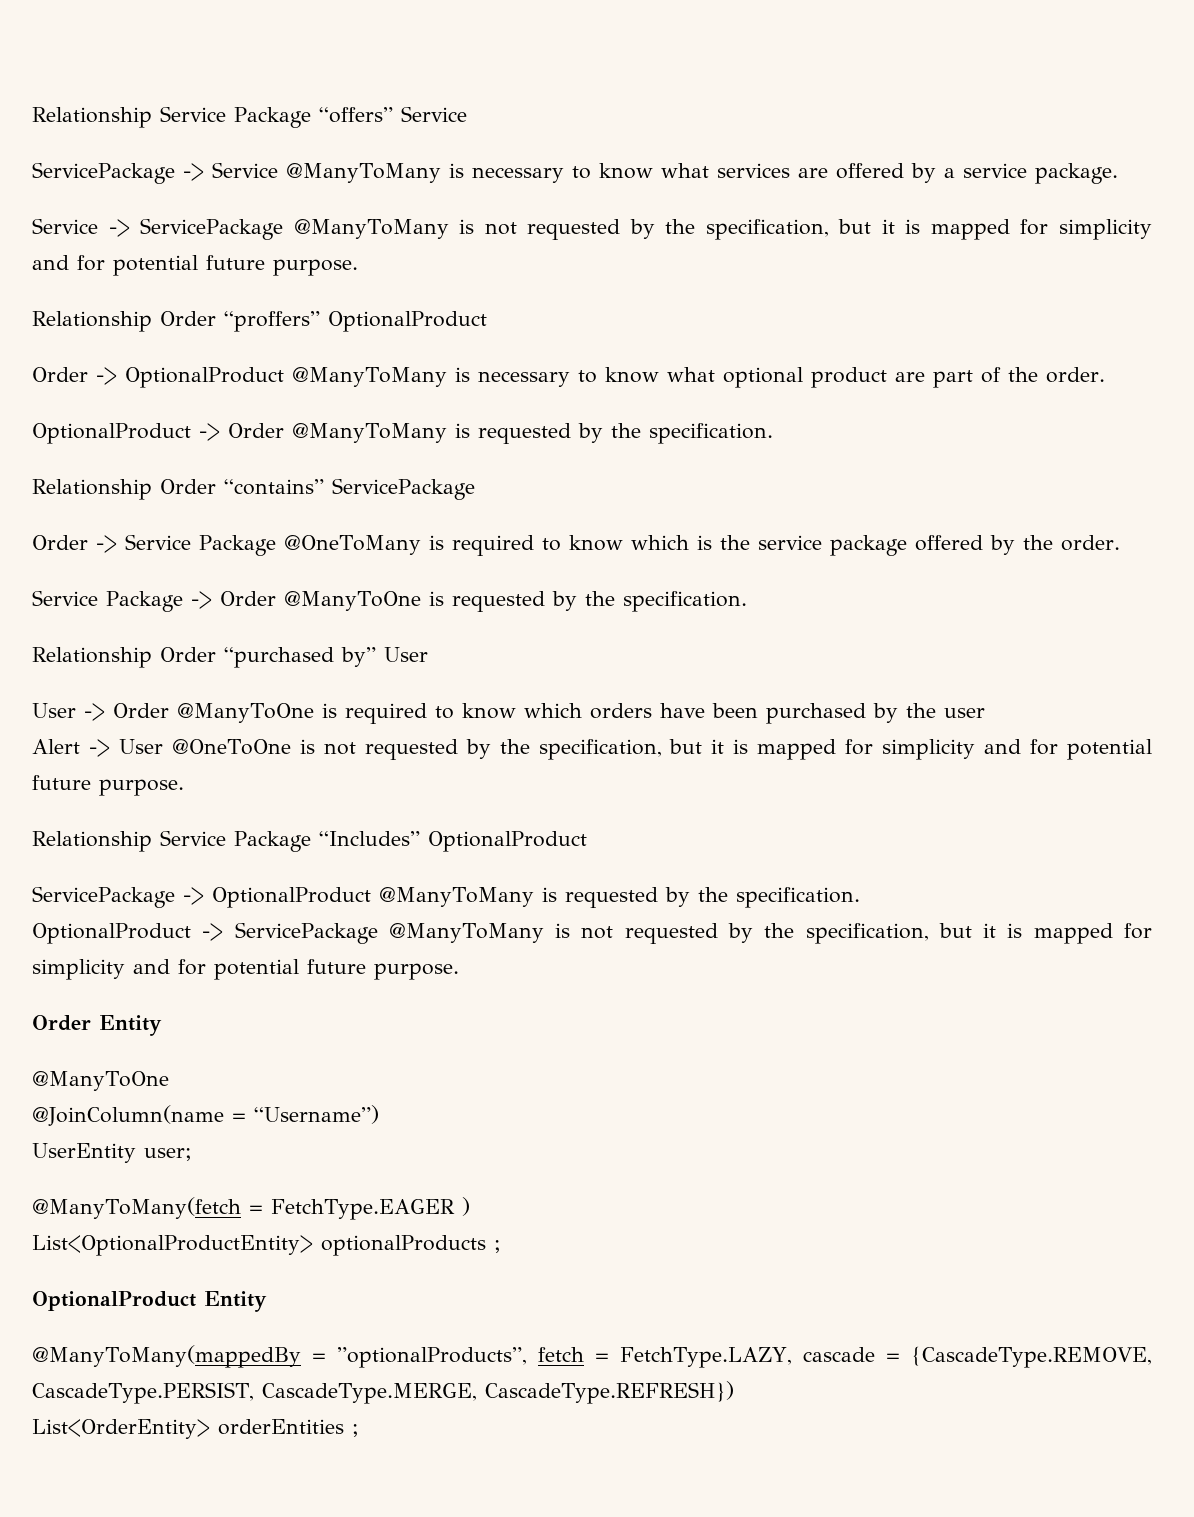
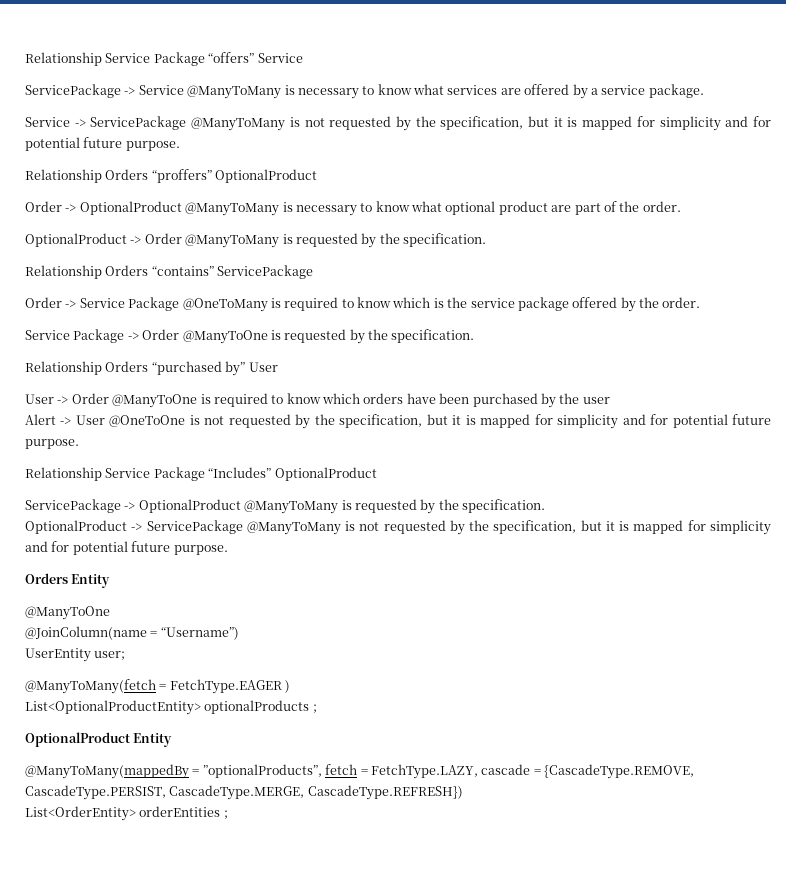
[160,311,216,326] Order -> [105,169,149,180] Orders
[160,479,216,494] Order -> [105,265,149,276] Orders
[160,647,216,662] Order -> [105,361,149,372] Orders
[32,1015,91,1031] Order -> [25,573,68,584] Orders

